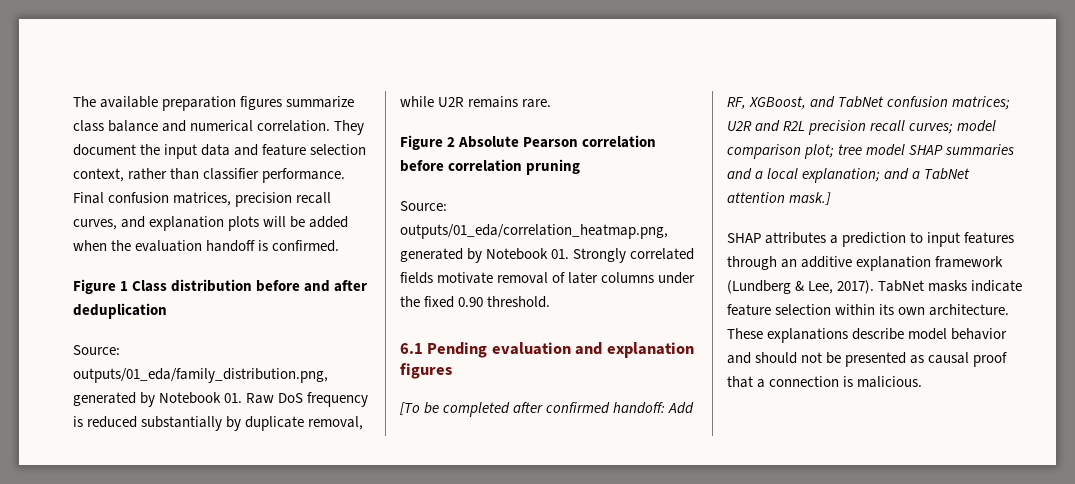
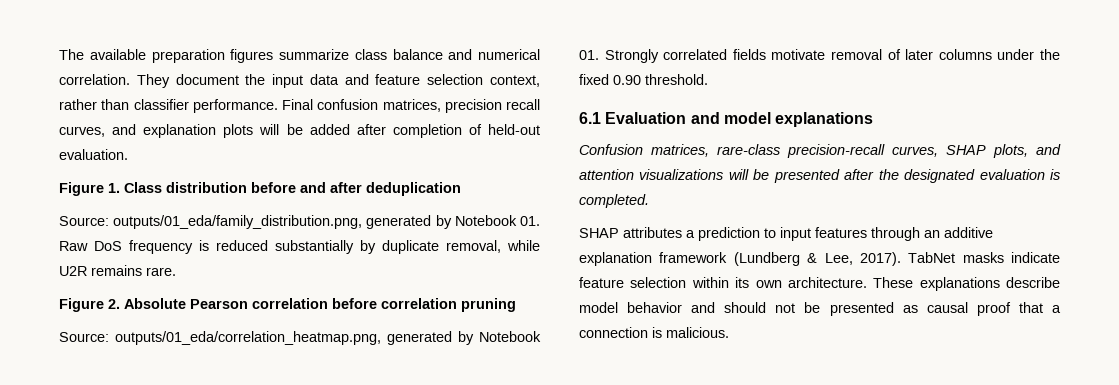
[73,240,340,252] [73,279,129,294] when the evaluation handoff is confirmed. // Figure 1 -> [356,124,540,138] [59,149,128,160] [59,182,120,196] after completion of held-out evaluation. // Figure 1.
[447,137,456,147] 2 -> [108,299,120,309] 2.
[427,342,694,358] [400,363,452,379] [400,402,695,417] [727,96,1011,110] [727,120,997,135] [727,144,1015,159] [727,168,971,183] [727,192,832,205] Pending evaluation and explanation figures // [To be completed after confirmed handoff: Add RF, XGBoost, and TabNet confusion matrices; U2R and R2L precision recall curves; model comparison plot; tree model SHAP summaries and a local explanation; and a TabNet attention mask.] -> [605,112,874,127] [579,144,1061,158] [579,169,1060,183] [579,194,649,208] Evaluation and model explanations // Confusion matrices, rare-class precision-recall curves, SHAP plots, and attention visualizations will be presented after the designated evaluation is completed.

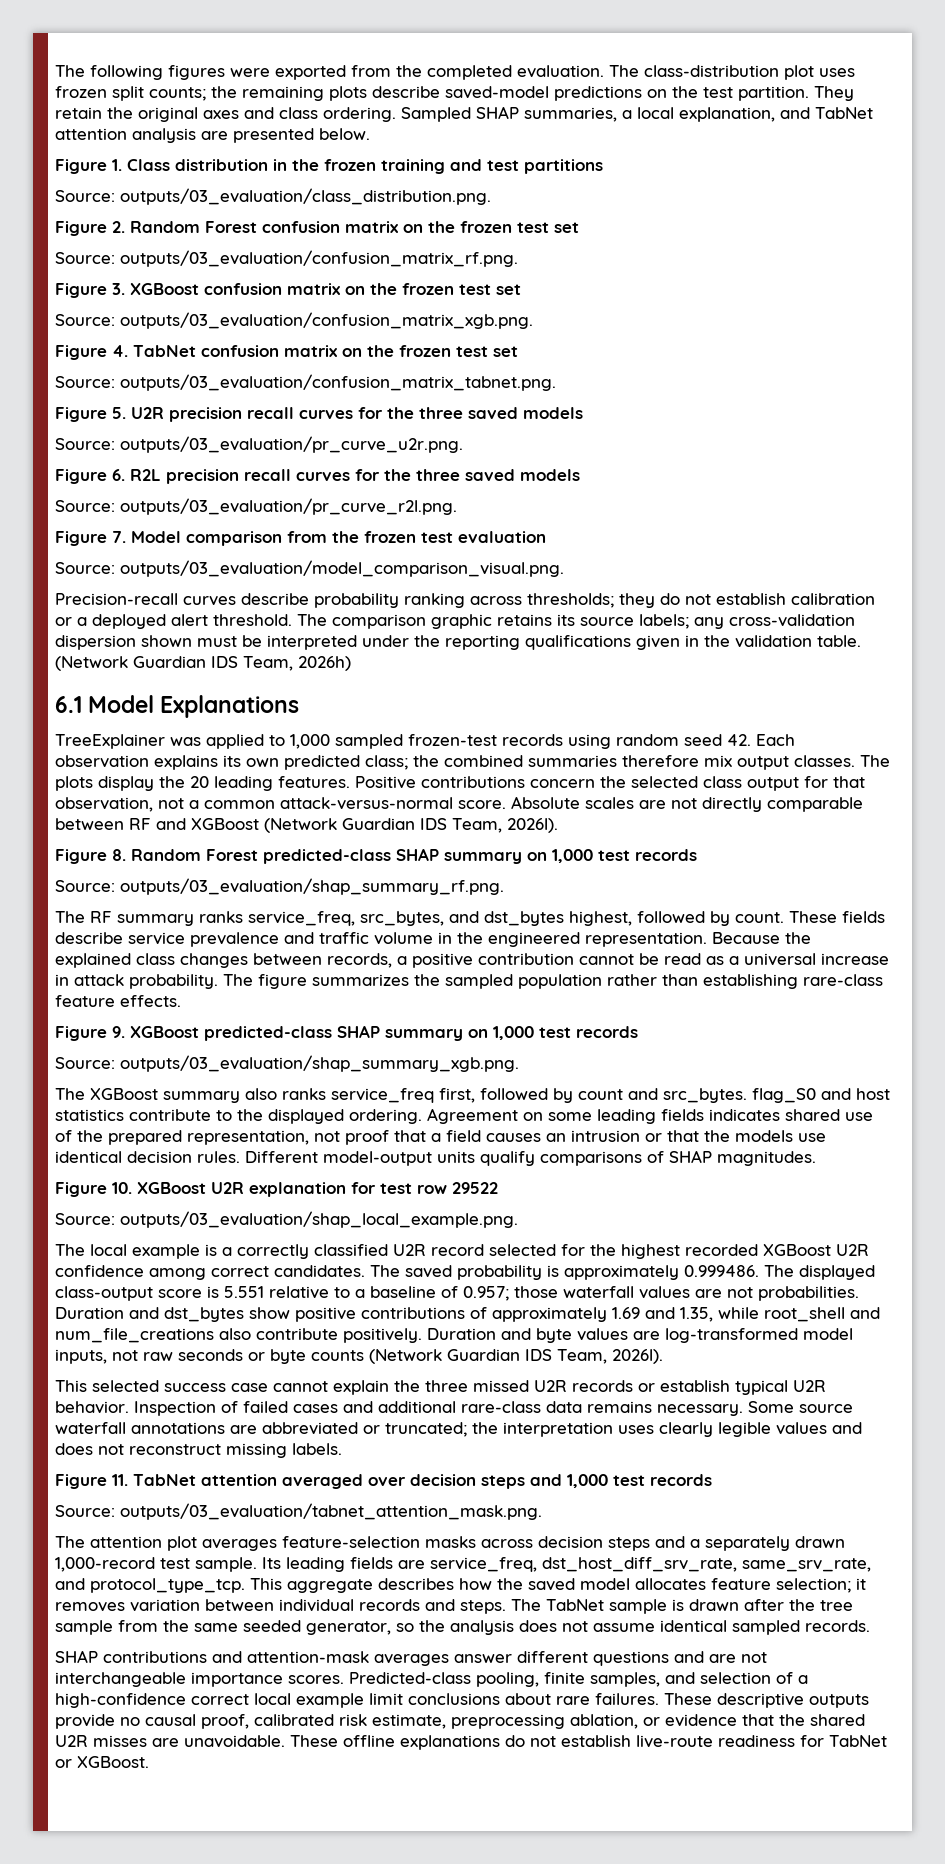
[59,49,540,63] [59,74,540,88] [59,99,540,113] [59,124,540,138] [59,149,128,160] [59,182,461,196] [59,215,540,229] [59,240,540,254] [59,265,176,276] [59,298,516,312] [59,331,541,345] [579,49,1060,63] [579,74,708,85] [579,112,874,127] [579,144,1061,158] [579,169,1060,183] [579,194,649,208] [579,227,993,241] [579,252,1060,266] [579,277,1060,291] [579,302,1061,316] [579,327,729,338] The available preparation figures summarize class balance and numerical correlation. They document the input data and feature selection context, rather than classifier performance. Final confusion matrices, precision recall curves, and explanation plots will be added after completion of held-out evaluation. // Figure 1. Class distribution before and after deduplication // Source: outputs/01_eda/family_distribution.png, generated by Notebook 01. Raw DoS frequency is reduced substantially by duplicate removal, while U2R remains rare. // Figure 2. Absolute Pearson correlation before correlation pruning // Source: outputs/01_eda/correlation_heatmap.png, generated by Notebook 01. Strongly correlated fields motivate removal of later columns under the fixed 0.90 threshold. // 6.1 Evaluation and model explanations // Confusion matrices, rare-class precision-recall curves, SHAP plots, and attention visualizations will be presented after the designated evaluation is completed. // SHAP attributes a prediction to input features through an additive explanation framework (Lundberg & Lee, 2017). TabNet masks indicate feature selection within its own architecture. These explanations describe model behavior and should not be presented as causal proof that a connection is malicious. -> [55,65,855,80] [55,86,854,101] [55,106,873,122] [55,128,370,143] [55,159,603,174] [55,188,491,205] [55,221,579,236] [55,250,518,267] [55,283,521,298] [55,312,533,329] [55,345,518,360] [55,374,556,391] [55,407,583,422] [55,436,463,453] [55,469,580,484] [55,498,457,515] [55,531,546,546] [55,560,564,577] [55,593,875,608] [55,614,855,629] [55,635,861,650] [55,656,351,671] [55,695,300,718] [55,734,795,749] [55,755,890,770] [55,776,865,791] [55,796,863,812] [55,818,558,833] [55,848,697,864] [55,878,504,895] [55,911,885,926] [55,932,811,947] [55,953,889,968] [55,974,883,989] [55,995,181,1007] [55,1025,638,1041] [55,1055,519,1072] [55,1088,890,1103] [55,1108,873,1124] [55,1130,826,1145] [55,1150,816,1166] [55,1182,498,1197] [55,1211,518,1228] [55,1244,869,1259] [55,1265,875,1280] [55,1286,859,1301] [55,1307,880,1322] [55,1328,853,1343] [55,1349,663,1364] [55,1380,826,1395] [55,1401,853,1416] [55,1422,862,1437] [55,1443,342,1458] [55,1474,712,1489] [55,1503,542,1520] [55,1536,845,1551] [55,1557,871,1572] [55,1578,866,1593] [55,1599,853,1614] [55,1620,870,1635] [55,1650,767,1666] [55,1672,808,1687] [55,1693,869,1708] [55,1714,865,1729] [55,1735,887,1750] [55,1756,149,1768] The following figures were exported from the completed evaluation. The class-distribution plot uses frozen split counts; the remaining plots describe saved-model predictions on the test partition. They retain the original axes and class ordering. Sampled SHAP summaries, a local explanation, and TabNet attention analysis are presented below. // Figure 1. Class distribution in the frozen training and test partitions // Source: outputs/03_evaluation/class_distribution.png. // Figure 2. Random Forest confusion matrix on the frozen test set // Source: outputs/03_evaluation/confusion_matrix_rf.png. // Figure 3. XGBoost confusion matrix on the frozen test set // Source: outputs/03_evaluation/confusion_matrix_xgb.png. // Figure 4. TabNet confusion matrix on the frozen test set // Source: outputs/03_evaluation/confusion_matrix_tabnet.png. // Figure 5. U2R precision recall curves for the three saved models // Source: outputs/03_evaluation/pr_curve_u2r.png. // Figure 6. R2L precision recall curves for the three saved models // Source: outputs/03_evaluation/pr_curve_r2l.png. // Figure 7. Model comparison from the frozen test evaluation // Source: outputs/03_evaluation/model_comparison_visual.png. // Precision-recall curves describe probability ranking across thresholds; they do not establish calibration or a deployed alert threshold. The comparison graphic retains its source labels; any cross-validation dispersion shown must be interpreted under the reporting qualifications given in the validation table. (Network Guardian IDS Team, 2026h) // 6.1 Model Explanations // TreeExplainer was applied to 1,000 sampled frozen-test records using random seed 42. Each observation explains its own predicted class; the combined summaries therefore mix output classes. The plots display the 20 leading features. Positive contributions concern the selected class output for that observation, not a common attack-versus-normal score. Absolute scales are not directly comparable between RF and XGBoost (Network Guardian IDS Team, 2026l). // Figure 8. Random Forest predicted-class SHAP summary on 1,000 test records // Source: outputs/03_evaluation/shap_summary_rf.png. // The RF summary ranks service_freq, src_bytes, and dst_bytes highest, followed by count. These fields describe service prevalence and traffic volume in the engineered representation. Because the explained class changes between records, a positive contribution cannot be read as a universal increase in attack probability. The figure summarizes the sampled population rather than establishing rare-class feature effects. // Figure 9. XGBoost predicted-class SHAP summary on 1,000 test records // Source: outputs/03_evaluation/shap_summary_xgb.png. // The XGBoost summary also ranks service_freq first, followed by count and src_bytes. flag_S0 and host statistics contribute to the displayed ordering. Agreement on some leading fields indicates shared use of the prepared representation, not proof that a field causes an intrusion or that the models use identical decision rules. Different model-output units qualify comparisons of SHAP magnitudes. // Figure 10. XGBoost U2R explanation for test row 29522 // Source: outputs/03_evaluation/shap_local_example.png. // The local example is a correctly classified U2R record selected for the highest recorded XGBoost U2R confidence among correct candidates. The saved probability is approximately 0.999486. The displayed class-output score is 5.551 relative to a baseline of 0.957; those waterfall values are not probabilities. Duration and dst_bytes show positive contributions of approximately 1.69 and 1.35, while root_shell and num_file_creations also contribute positively. Duration and byte values are log-transformed model inputs, not raw seconds or byte counts (Network Guardian IDS Team, 2026l). // This selected success case cannot explain the three missed U2R records or establish typical U2R behavior. Inspection of failed cases and additional rare-class data remains necessary. Some source waterfall annotations are abbreviated or truncated; the interpretation uses clearly legible values and does not reconstruct missing labels. // Figure 11. TabNet attention averaged over decision steps and 1,000 test records // Source: outputs/03_evaluation/tabnet_attention_mask.png. // The attention plot averages feature-selection masks across decision steps and a separately drawn 1,000-record test sample. Its leading fields are service_freq, dst_host_diff_srv_rate, same_srv_rate, and protocol_type_tcp. This aggregate describes how the saved model allocates feature selection; it removes variation between individual records and steps. The TabNet sample is drawn after the tree sample from the same seeded generator, so the analysis does not assume identical sampled records. // SHAP contributions and attention-mask averages answer different questions and are not interchangeable importance scores. Predicted-class pooling, finite samples, and selection of a high-confidence correct local example limit conclusions about rare failures. These descriptive outputs provide no causal proof, calibrated risk estimate, preprocessing ablation, or evidence that the shared U2R misses are unavoidable. These offline explanations do not establish live-route readiness for TabNet or XGBoost.

